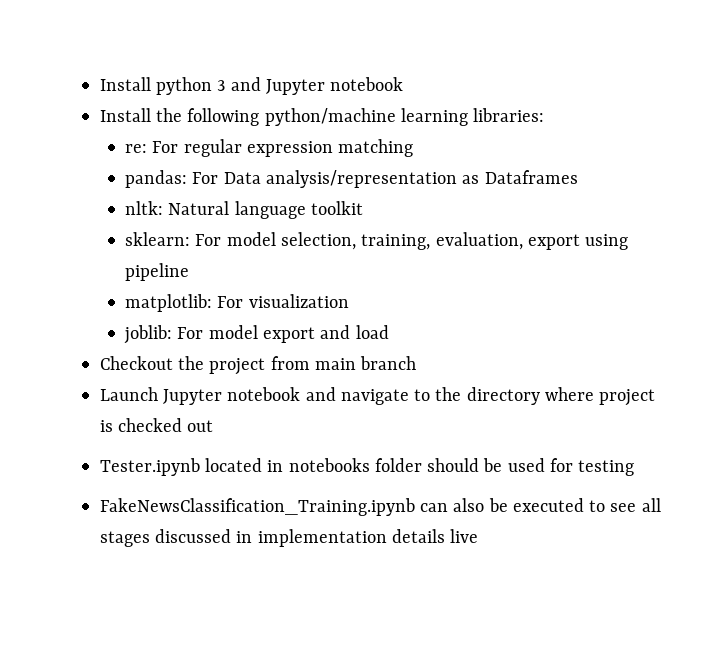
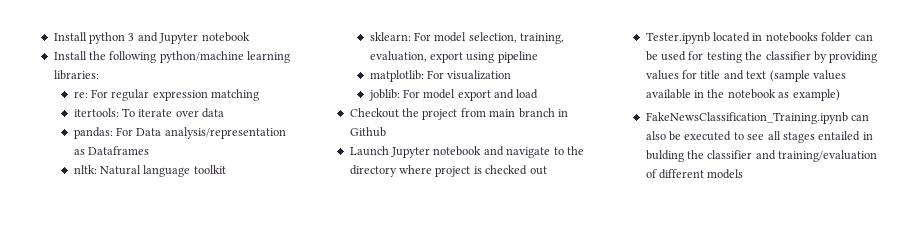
(414, 148) none -> [73,108,225,118] // itertools: To iterate over data
(417, 363) none -> [557,109,568,117] [349,127,386,137] in Github
[427,458,480,472] should -> [854,34,873,41] can
(635, 468) none -> [745,51,878,63] [645,70,846,82] [645,89,840,101] the classifier by providing values for title and text (sample values available in the notebook as example)
[155,529,479,547] discussed in implementation details live -> [818,131,873,141] [645,150,878,162] [645,169,744,179] entailed in bulding the classifier and training/evaluation of different models

